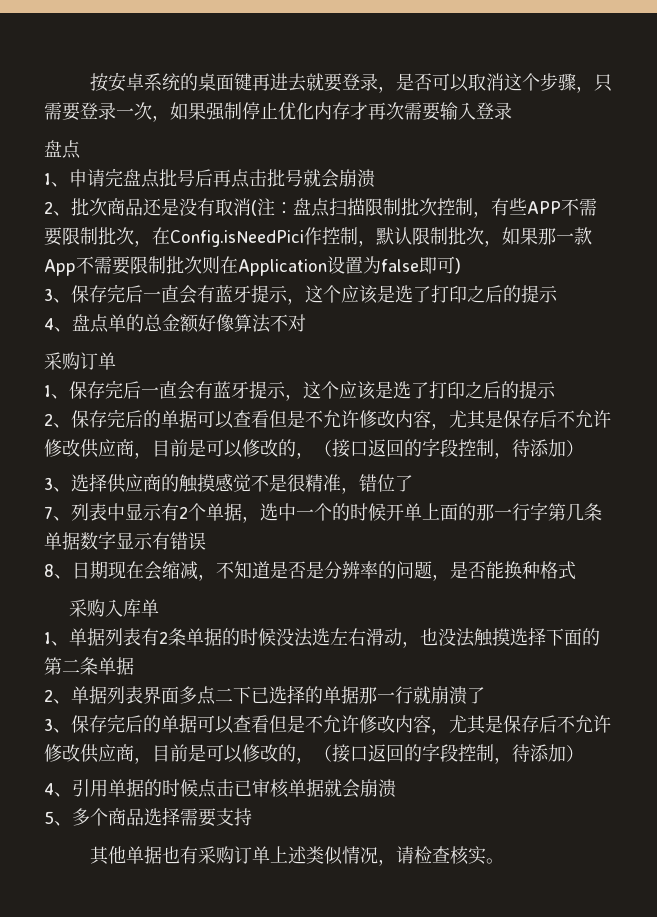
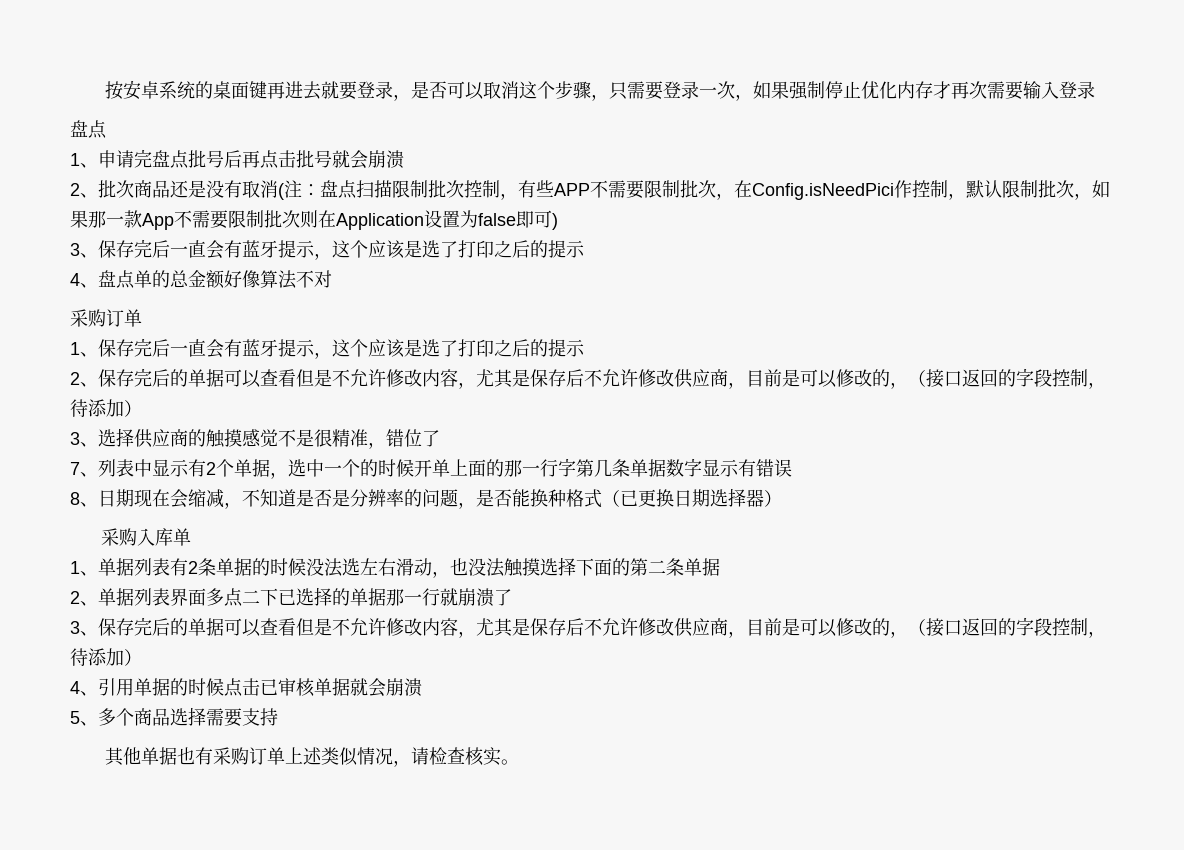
(576, 570) none -> [602,488,782,507] （已更换日期选择器）

